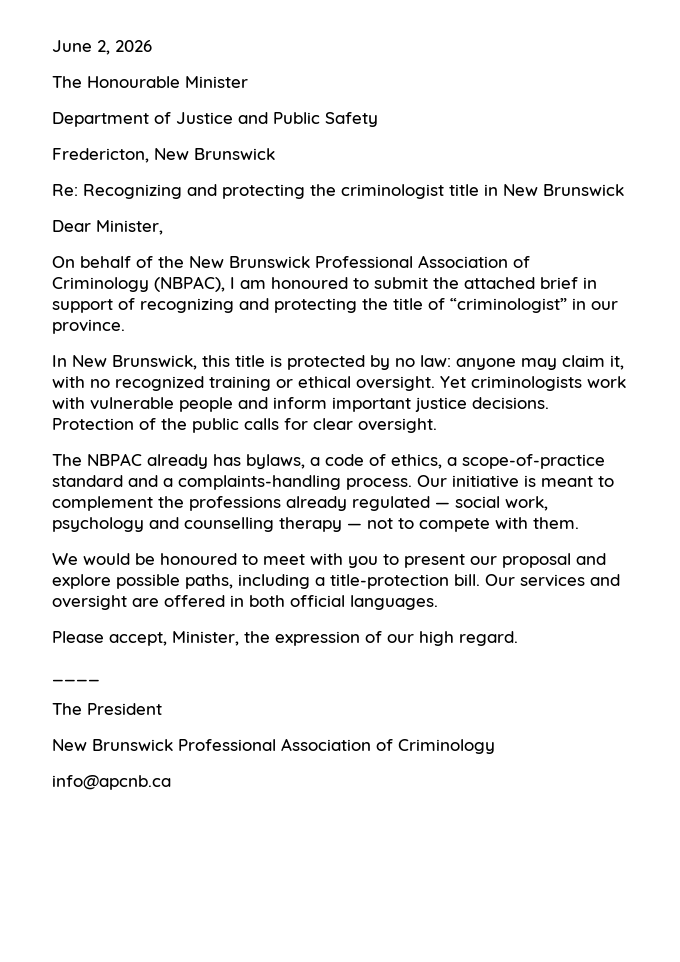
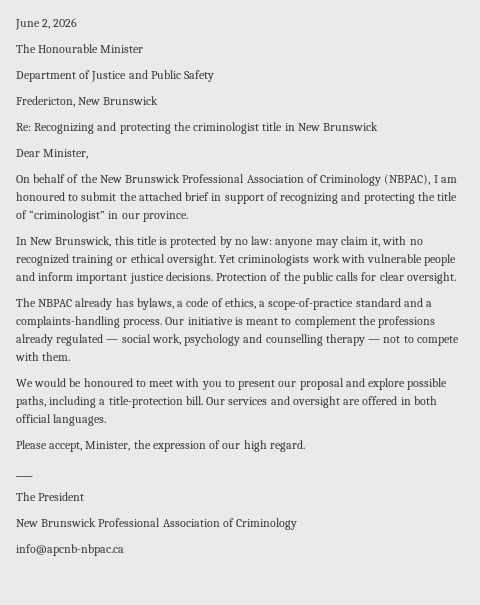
[52,775,171,790] info@apcnb.ca -> [16,544,124,556] info@apcnb-nbpac.ca

